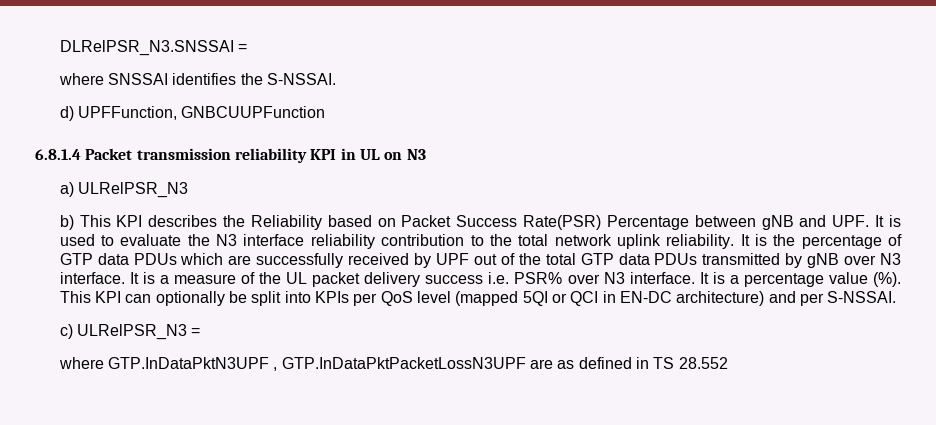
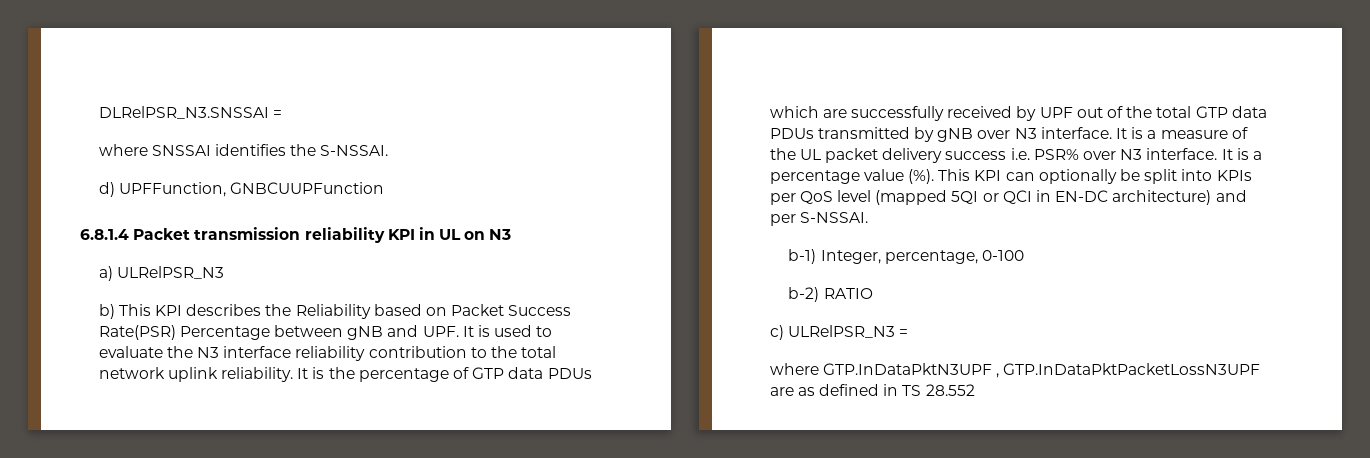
(897, 297) none -> [788,249,1024,264] [788,287,873,302] // b-1) Integer, percentage, 0-100 // b-2) RATIO

